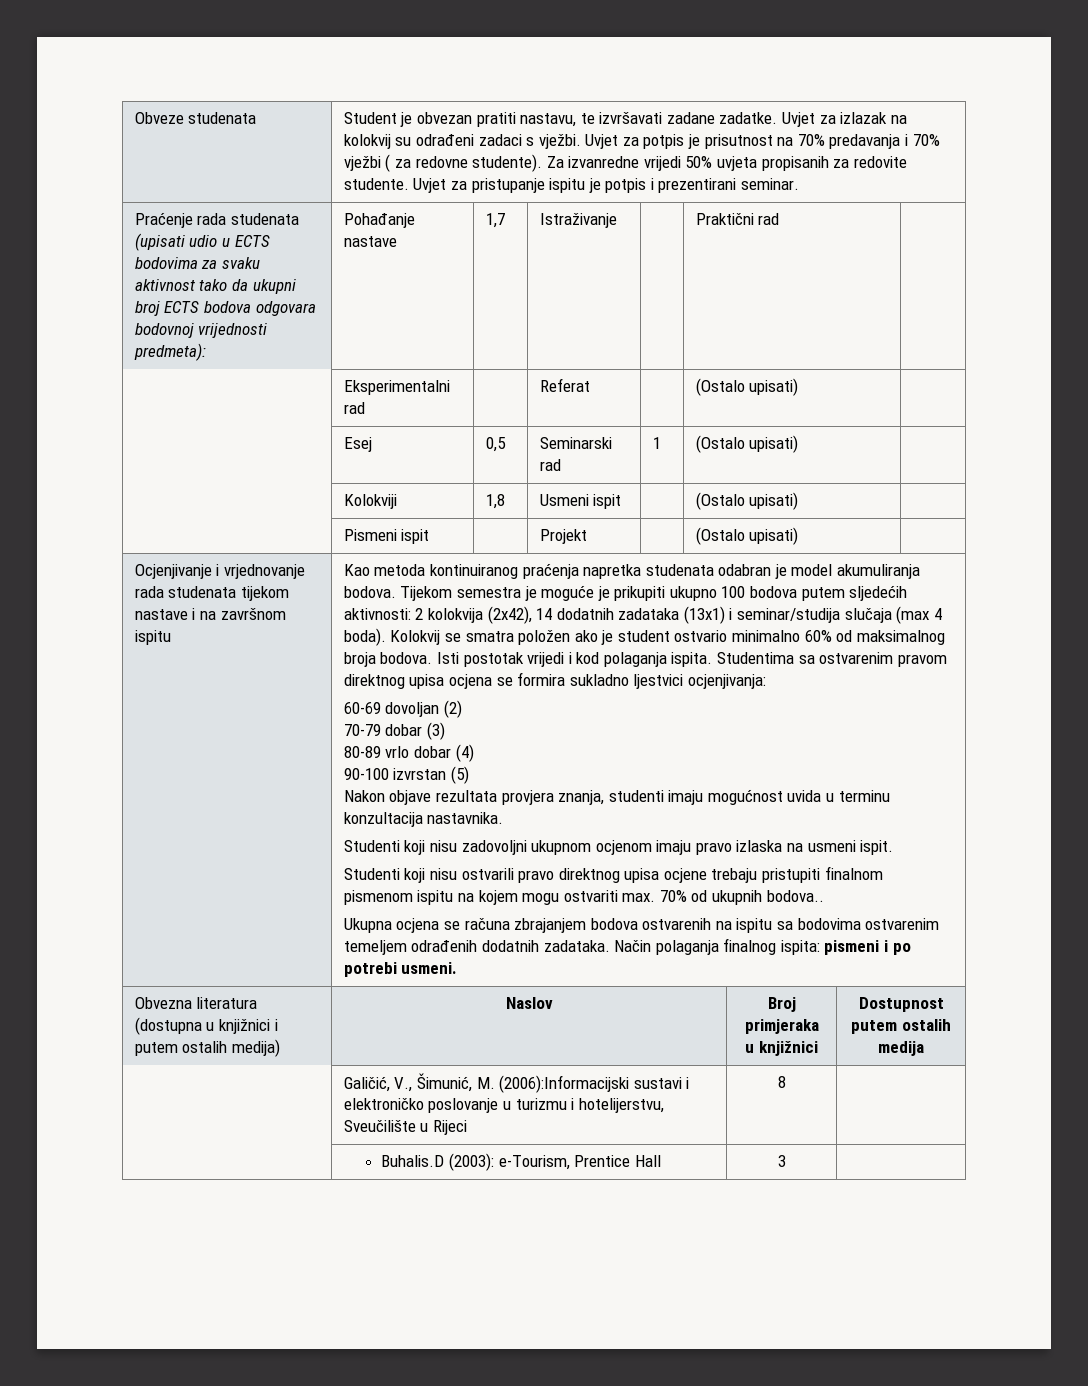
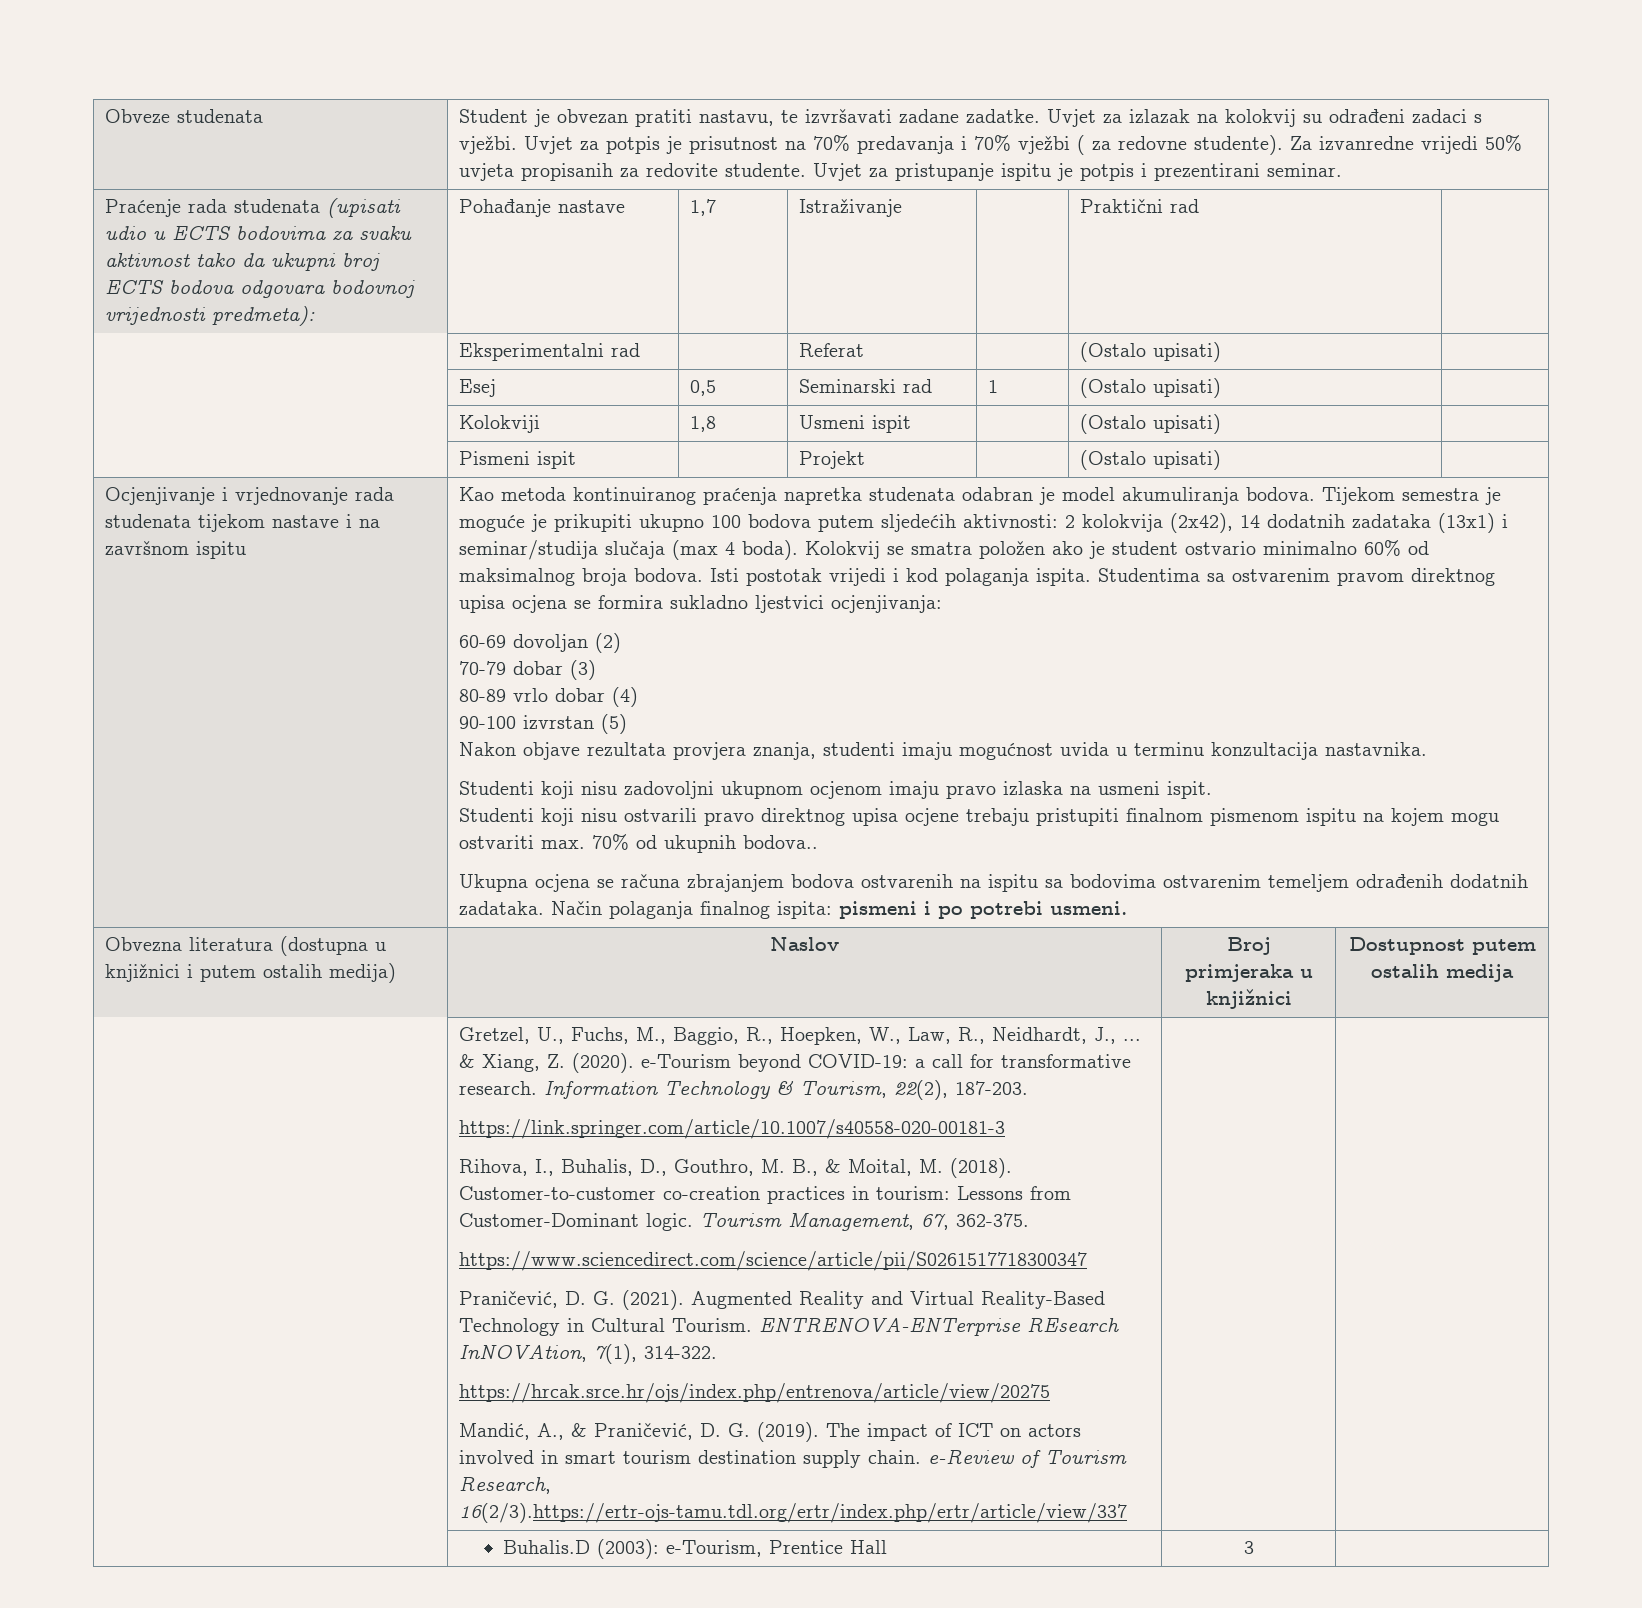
[343,1073,690,1093] [343,1098,664,1113] [343,1120,467,1135] [777,1076,786,1088] Galičić, V., Šimunić, M. (2006):Informacijski sustavi i elektroničko poslovanje u turizmu i hotelijerstvu, Sveučilište u Rijeci | 8 -> [459,1027,1142,1045] [459,1053,1132,1073] [459,1080,1029,1100] [459,1119,1006,1139] [459,1158,1013,1178] [459,1186,1072,1204] [459,1212,1030,1231] [459,1251,1088,1271] [459,1290,1106,1310] [459,1317,1120,1336] [459,1344,718,1364] [459,1383,1051,1403] [459,1422,1082,1442] [459,1449,1128,1468] [459,1476,552,1494] [459,1503,1128,1523] Gretzel, U., Fuchs, M., Baggio, R., Hoepken, W., Law, R., Neidhardt, J., ... & Xiang, Z. (2020). e-Tourism beyond COVID-19: a call for transformative research. Information Technology & Tourism, 22(2), 187-203. // https://link.springer.com/article/10.1007/s40558-020-00181-3 // Rihova, I., Buhalis, D., Gouthro, M. B., & Moital, M. (2018). Customer-to-customer co-creation practices in tourism: Lessons from Customer-Dominant logic. Tourism Management, 67, 362-375. // https://www.sciencedirect.com/science/article/pii/S0261517718300347 // Praničević, D. G. (2021). Augmented Reality and Virtual Reality-Based Technology in Cultural Tourism. ENTRENOVA-ENTerprise REsearch InNOVAtion, 7(1), 314-322. // https://hrcak.srce.hr/ojs/index.php/entrenova/article/view/20275 // Mandić, A., & Praničević, D. G. (2019). The impact of ICT on actors involved in smart tourism destination supply chain. e-Review of Tourism Research, 16(2/3).https://ertr-ojs-tamu.tdl.org/ertr/index.php/ertr/article/view/337 |

